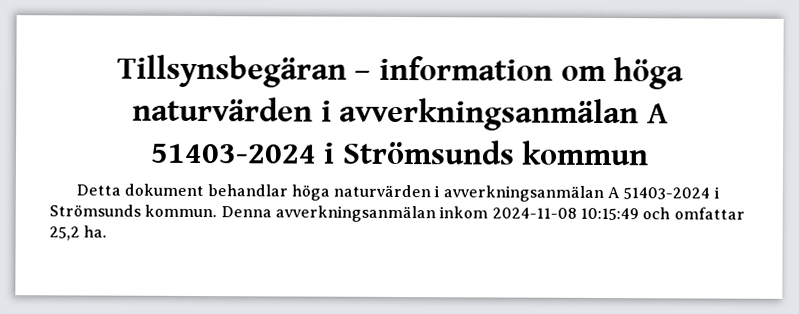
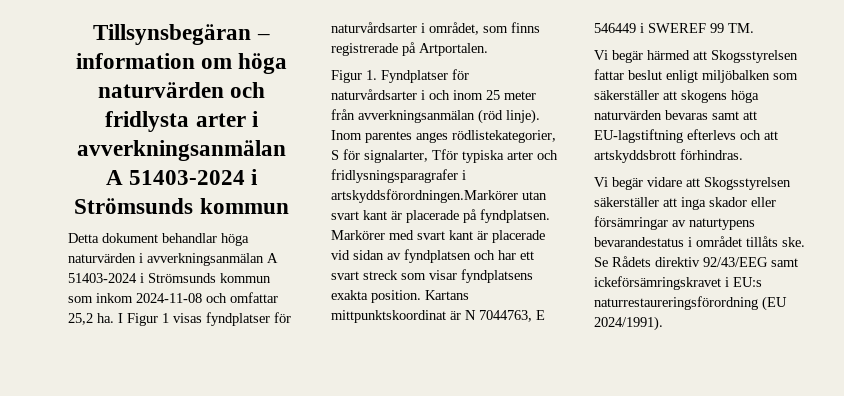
(314, 109) none -> [230,82,266,98] [105,111,246,132] och fridlysta arter
[144,204,436,223] kommun. Denna avverkningsanmälan -> [220,273,271,283] [68,296,93,303] kommun som
[579,207,639,221] 10:15:49 -> (202, 298) none
(108, 231) none -> [118,312,291,326] [331,22,540,35] [331,42,488,56] [331,69,469,83] [331,89,536,100] [331,109,540,124] [331,130,556,143] [331,149,558,163] [331,169,466,183] [331,189,547,203] [331,209,550,223] [331,230,545,243] [331,249,534,263] [331,269,533,283] [331,290,469,303] [331,310,545,323] [594,23,754,33] [594,50,798,63] [594,69,798,83] [594,90,759,103] [594,110,757,120] [594,129,778,143] [594,149,743,163] [594,177,791,190] [594,197,776,210] [594,216,755,230] [594,236,805,247] [594,256,798,267] [594,276,762,290] [594,296,787,311] [594,316,663,331] I Figur 1 visas fyndplatser för naturvårdsarter i området, som finns registrerade på Artportalen. // Figur 1. Fyndplatser för naturvårdsarter i och inom 25 meter från avverkningsanmälan (röd linje). Inom parentes anges rödlistekategorier, S för signalarter, Tför typiska arter och fridlysningsparagrafer i artskyddsförordningen.Markörer utan svart kant är placerade på fyndplatsen. Markörer med svart kant är placerade vid sidan av fyndplatsen och har ett svart streck som visar fyndplatsens exakta position. Kartans mittpunktskoordinat är N 7044763, E 546449 i SWEREF 99 TM. // Vi begär härmed att Skogsstyrelsen fattar beslut enligt miljöbalken som säkerställer att skogens höga naturvärden bevaras samt att EU-lagstiftning efterlevs och att artskyddsbrott förhindras. // Vi begär vidare att Skogsstyrelsen säkerställer att inga skador eller försämringar av naturtypens bevarandestatus i området tillåts ske. Se Rådets direktiv 92/43/EEG samt ickeförsämringskravet i EU:s naturrestaureringsförordning (EU 2024/1991).

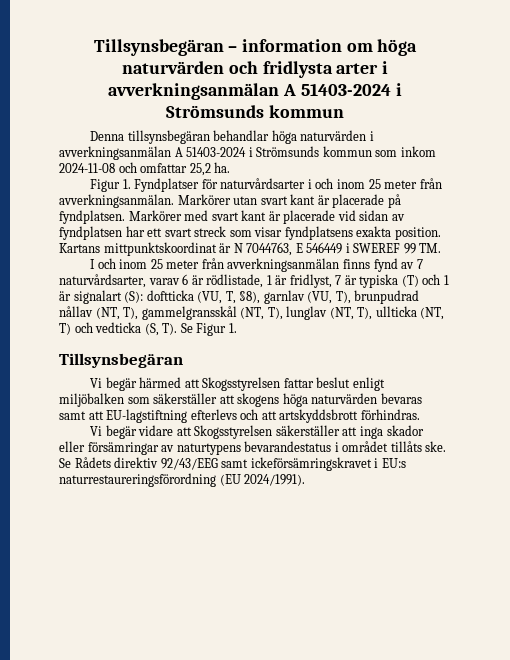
[68,233,158,243] Detta dokument -> [90,130,210,144] Denna tillsynsbegäran
[118,312,291,326] [331,22,540,35] [331,42,488,56] I Figur 1 visas fyndplatser för naturvårdsarter i området, som finns registrerade på Artportalen. -> (231, 167) none
[358,109,540,124] [331,130,556,143] [331,149,558,163] [331,169,466,183] [331,189,518,203] avverkningsanmälan (röd linje). Inom parentes anges rödlistekategorier, S för signalarter, Tför typiska arter och fridlysningsparagrafer i artskyddsförordningen.Markörer -> [59,194,231,208] avverkningsanmälan. Markörer
[474,250,495,260] och -> (122, 233) none
(754, 28) none -> [90,258,423,272] [59,274,449,288] [59,290,420,304] [59,306,445,320] [59,322,237,336] [59,353,183,368] // I och inom 25 meter från avverkningsanmälan finns fynd av 7 naturvårdsarter, varav 6 är rödlistade, 1 är fridlyst, 7 är typiska (T) och 1 är signalart (S): doftticka (VU, T, §8), garnlav (VU, T), brunpudrad nållav (NT, T), gammelgransskål (NT, T), lunglav (NT, T), ullticka (NT, T) och vedticka (S, T). Se Figur 1. // Tillsynsbegäran

